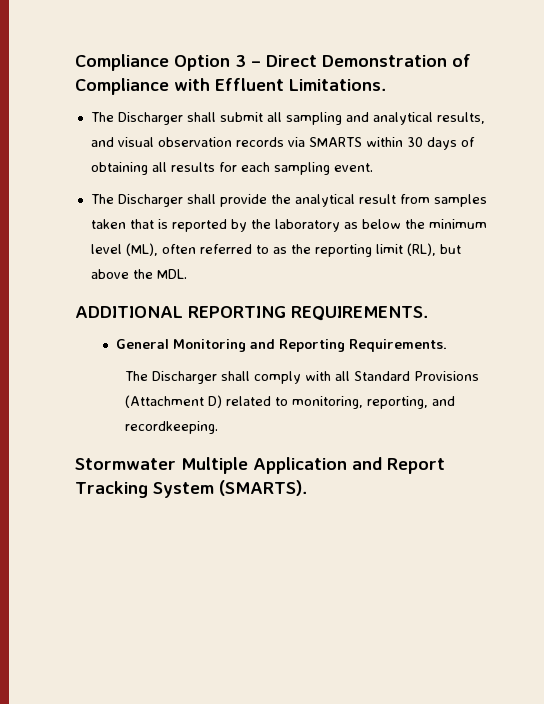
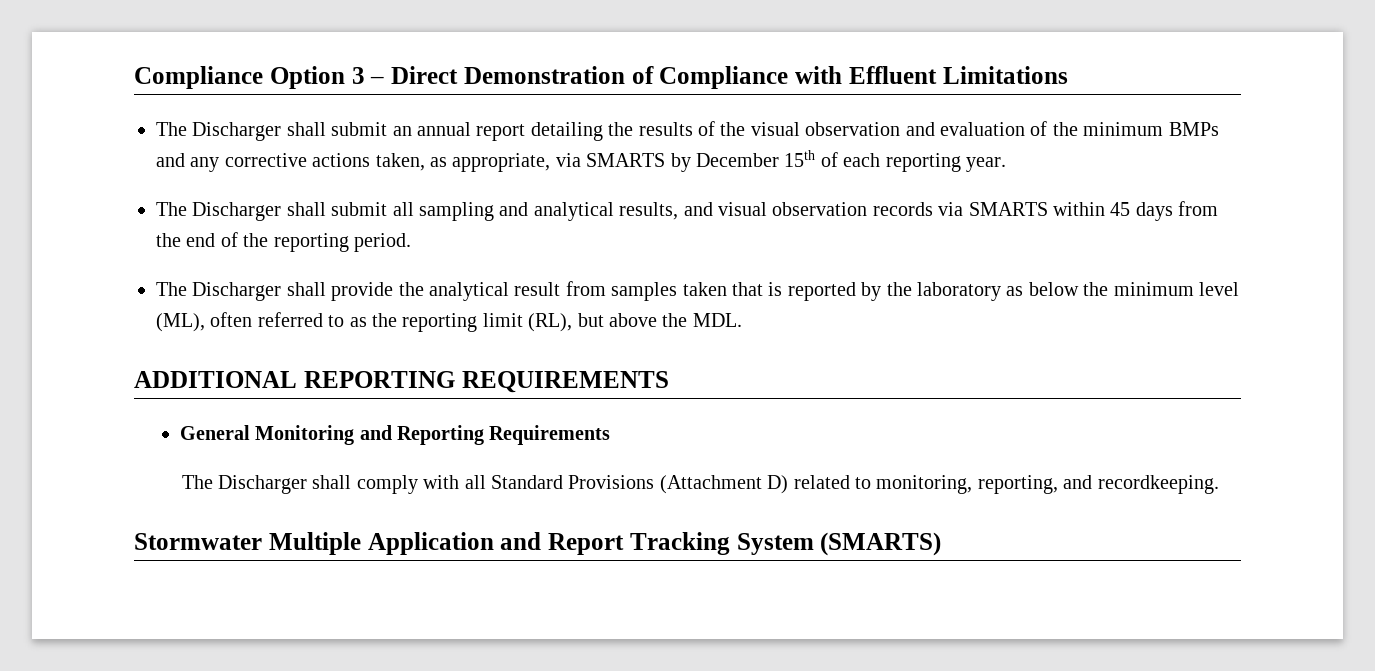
[289,79,386,91] Limitations. -> [942,66,1068,84] [156,121,1219,141] [156,150,1006,172] Limitations // The Discharger shall submit an annual report detailing the results of the visual observation and evaluation of the minimum BMPs and any corrective actions taken, as appropriate, via SMARTS by December 15th of each reporting year.
[406,137,475,150] [90,162,373,175] 30 days of obtaining all results for each sampling event. -> [1110,201,1219,221] [156,232,411,252] 45 days from the end of the reporting period.
[291,306,428,321] REQUIREMENTS. -> [461,371,669,393] REQUIREMENTS
[349,339,448,352] Requirements. -> [489,425,611,445] Requirements
[218,480,307,496] (SMARTS). -> [820,532,942,556] (SMARTS)

